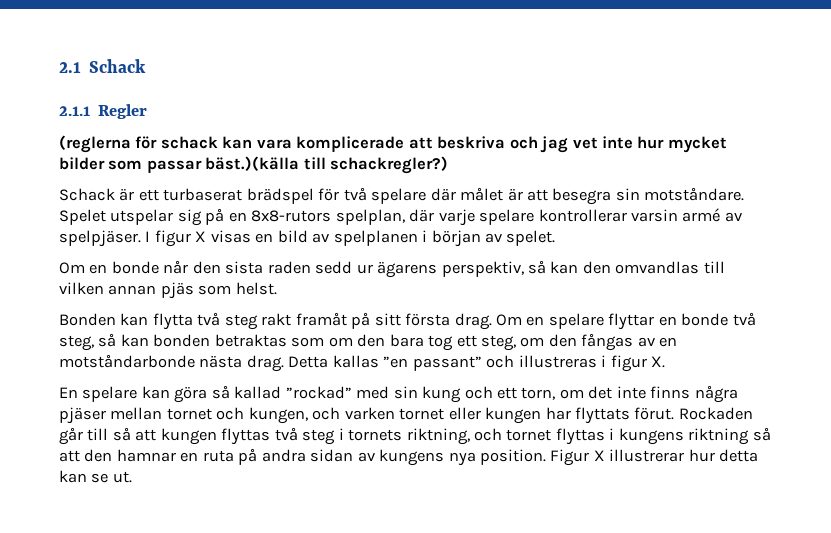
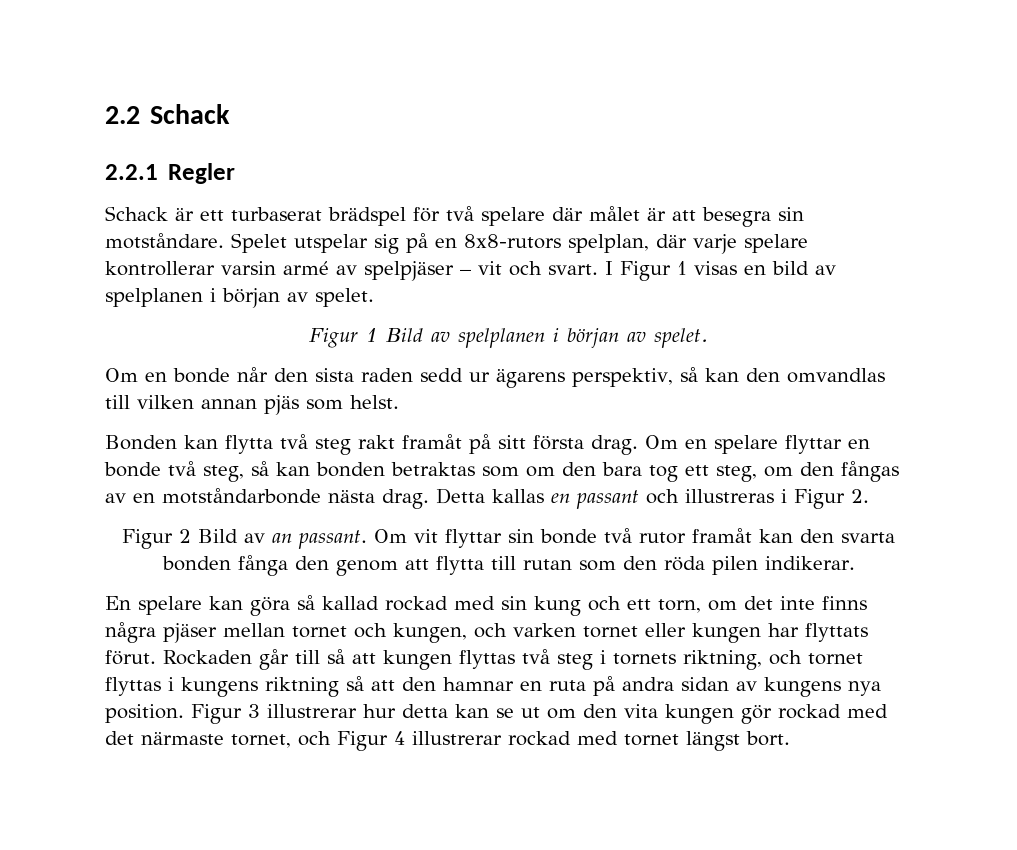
[59,62,81,73] 2.1 -> [105,106,140,124] 2.2
[59,106,90,116] 2.1.1 -> [105,164,158,180] 2.2.1
[59,135,727,153] [59,156,449,174] // (reglerna för schack kan vara komplicerade att beskriva och jag vet inte hur mycket bilder som passar bäst.)(källa till schackregler?) -> (236, 173) none
[59,230,207,247] spelpjäser. I figur X -> [364,261,687,281] spelpjäser – vit och svart. I Figur 1
(556, 238) none -> [309,328,708,348] // Figur 1 Bild av spelplanen i början av spelet.
[383,356,482,371] ”en passant” -> [551,490,639,509] en passant
[610,355,666,372] figur X. -> [794,489,869,509] [122,528,895,549] [161,555,855,576] Figur 2. // Figur 2 Bild av an passant. Om vit flyttar sin bonde två rutor framåt kan den svarta bonden fånga den genom att flytta till rutan som den röda pilen indikerar.
[285,386,352,399] ”rockad” -> [385,596,448,611] rockad
[593,450,605,461] X -> [248,704,260,718] 3
[112,471,132,483] ut. -> [521,704,888,724] [105,731,790,751] ut om den vita kungen gör rockad med det närmaste tornet, och Figur 4 illustrerar rockad med tornet längst bort.

